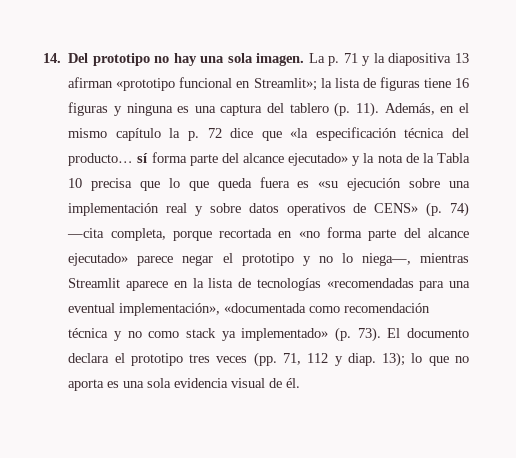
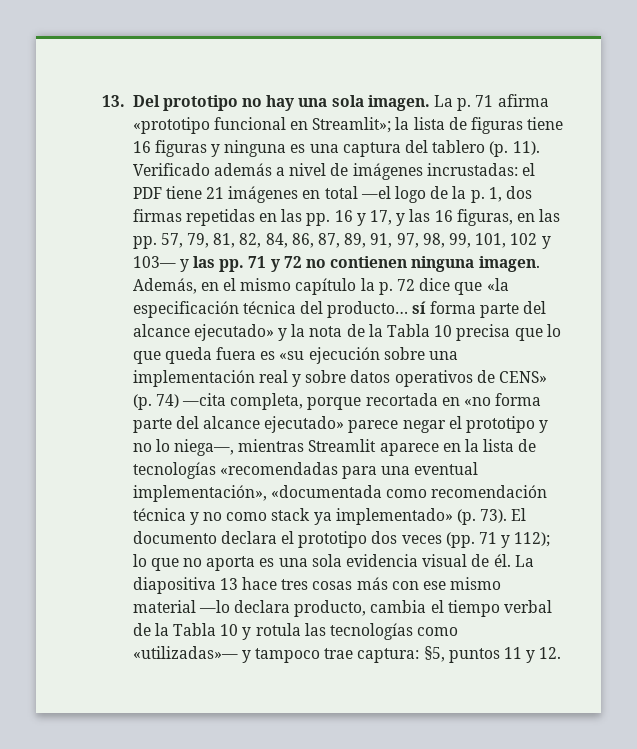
[43,53,61,63] 14. -> [102,95,125,107] 13.
[362,53,470,66] [68,77,114,88] y la diapositiva 13 afirman -> [497,94,549,107] afirma
(380, 109) none -> [132,163,536,180] [132,186,532,203] [132,209,561,226] [132,233,551,249] [132,256,540,272] Verificado además a nivel de imágenes incrustadas: el PDF tiene 21 imágenes en total —el logo de la p. 1, dos firmas repetidas en las pp. 16 y 17, y las 16 figuras, en las pp. 57, 79, 81, 82, 84, 86, 87, 89, 91, 97, 98, 99, 101, 102 y 103— y las pp. 71 y 72 no contienen ninguna imagen.
[189,354,211,363] tres -> [371,531,398,544] dos
[282,352,406,367] 71, 112 y diap. 13); -> [479,532,551,548] 71 y 112);
(301, 383) none -> [514,555,534,567] [132,577,502,594] [132,600,553,617] [132,623,459,640] [132,646,562,663] La diapositiva 13 hace tres cosas más con ese mismo material —lo declara producto, cambia el tiempo verbal de la Tabla 10 y rotula las tecnologías como «utilizadas»— y tampoco trae captura: §5, puntos 11 y 12.

